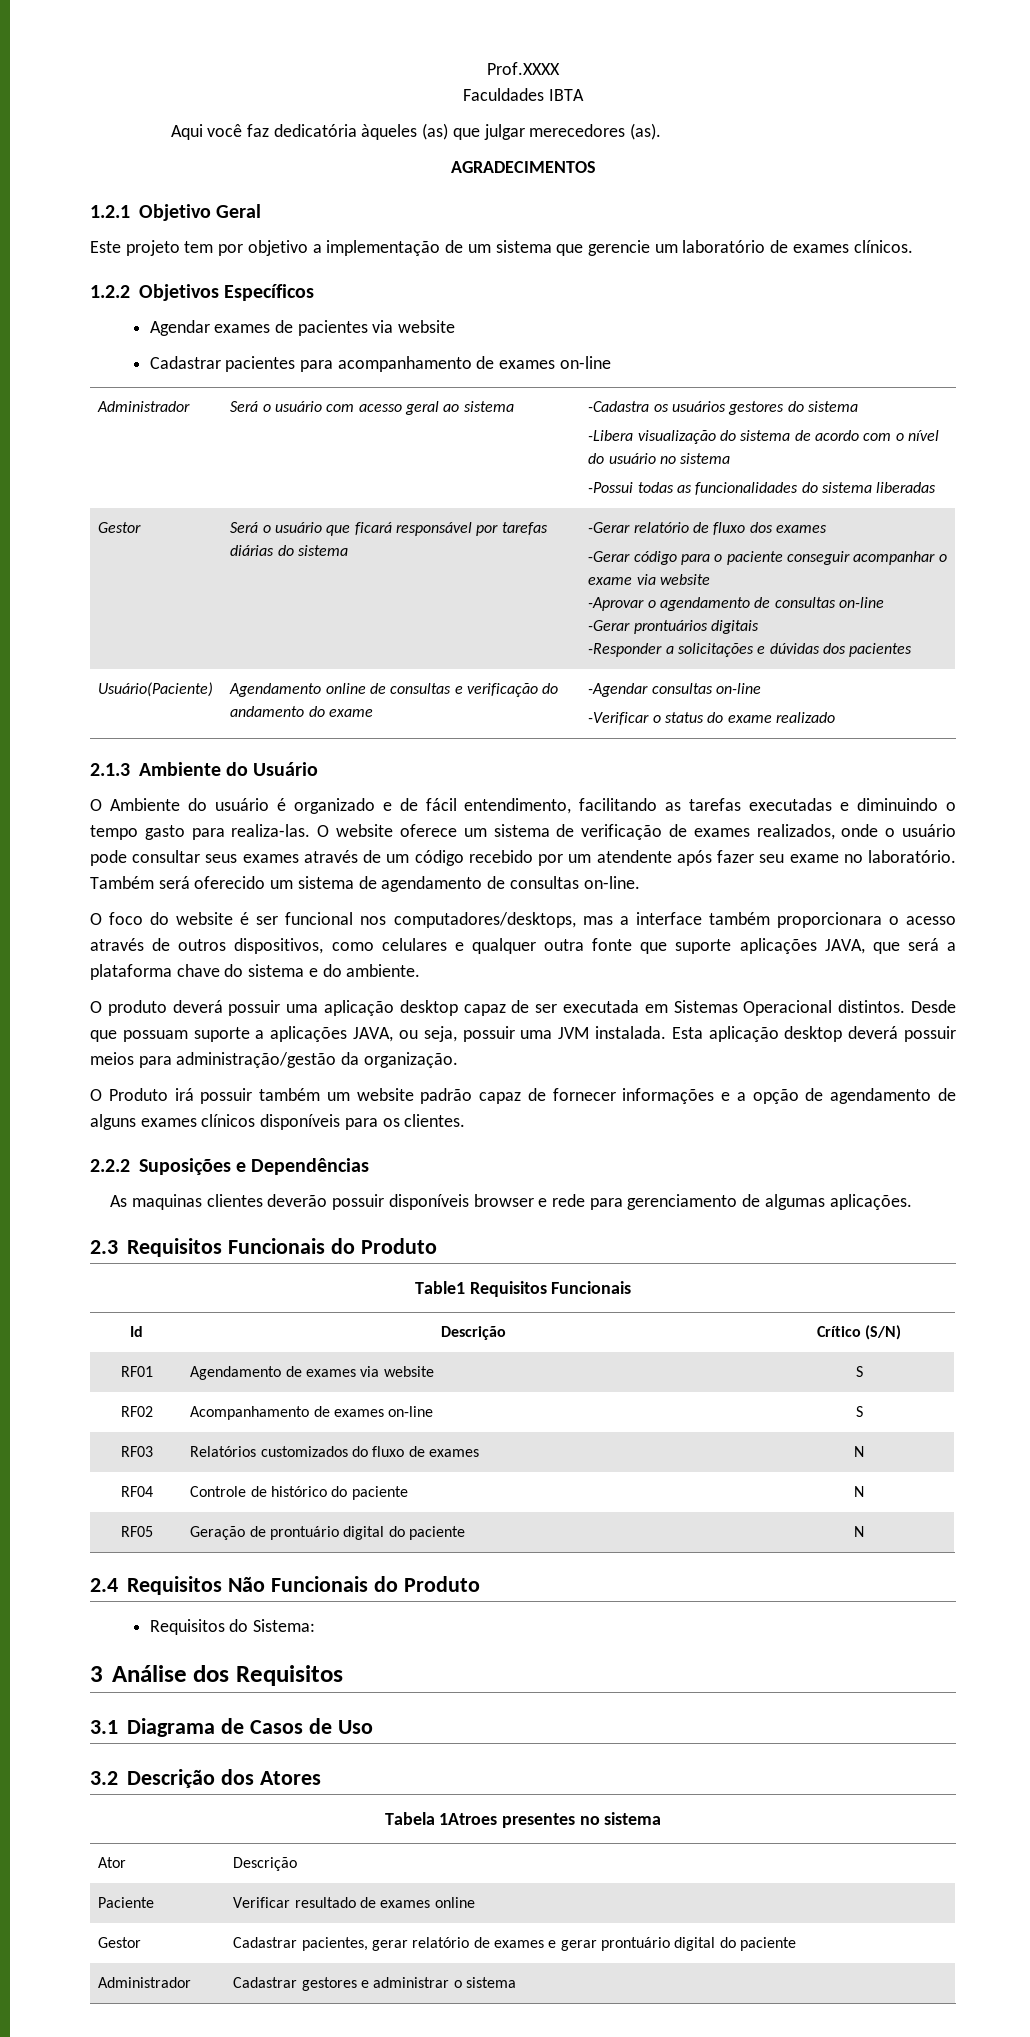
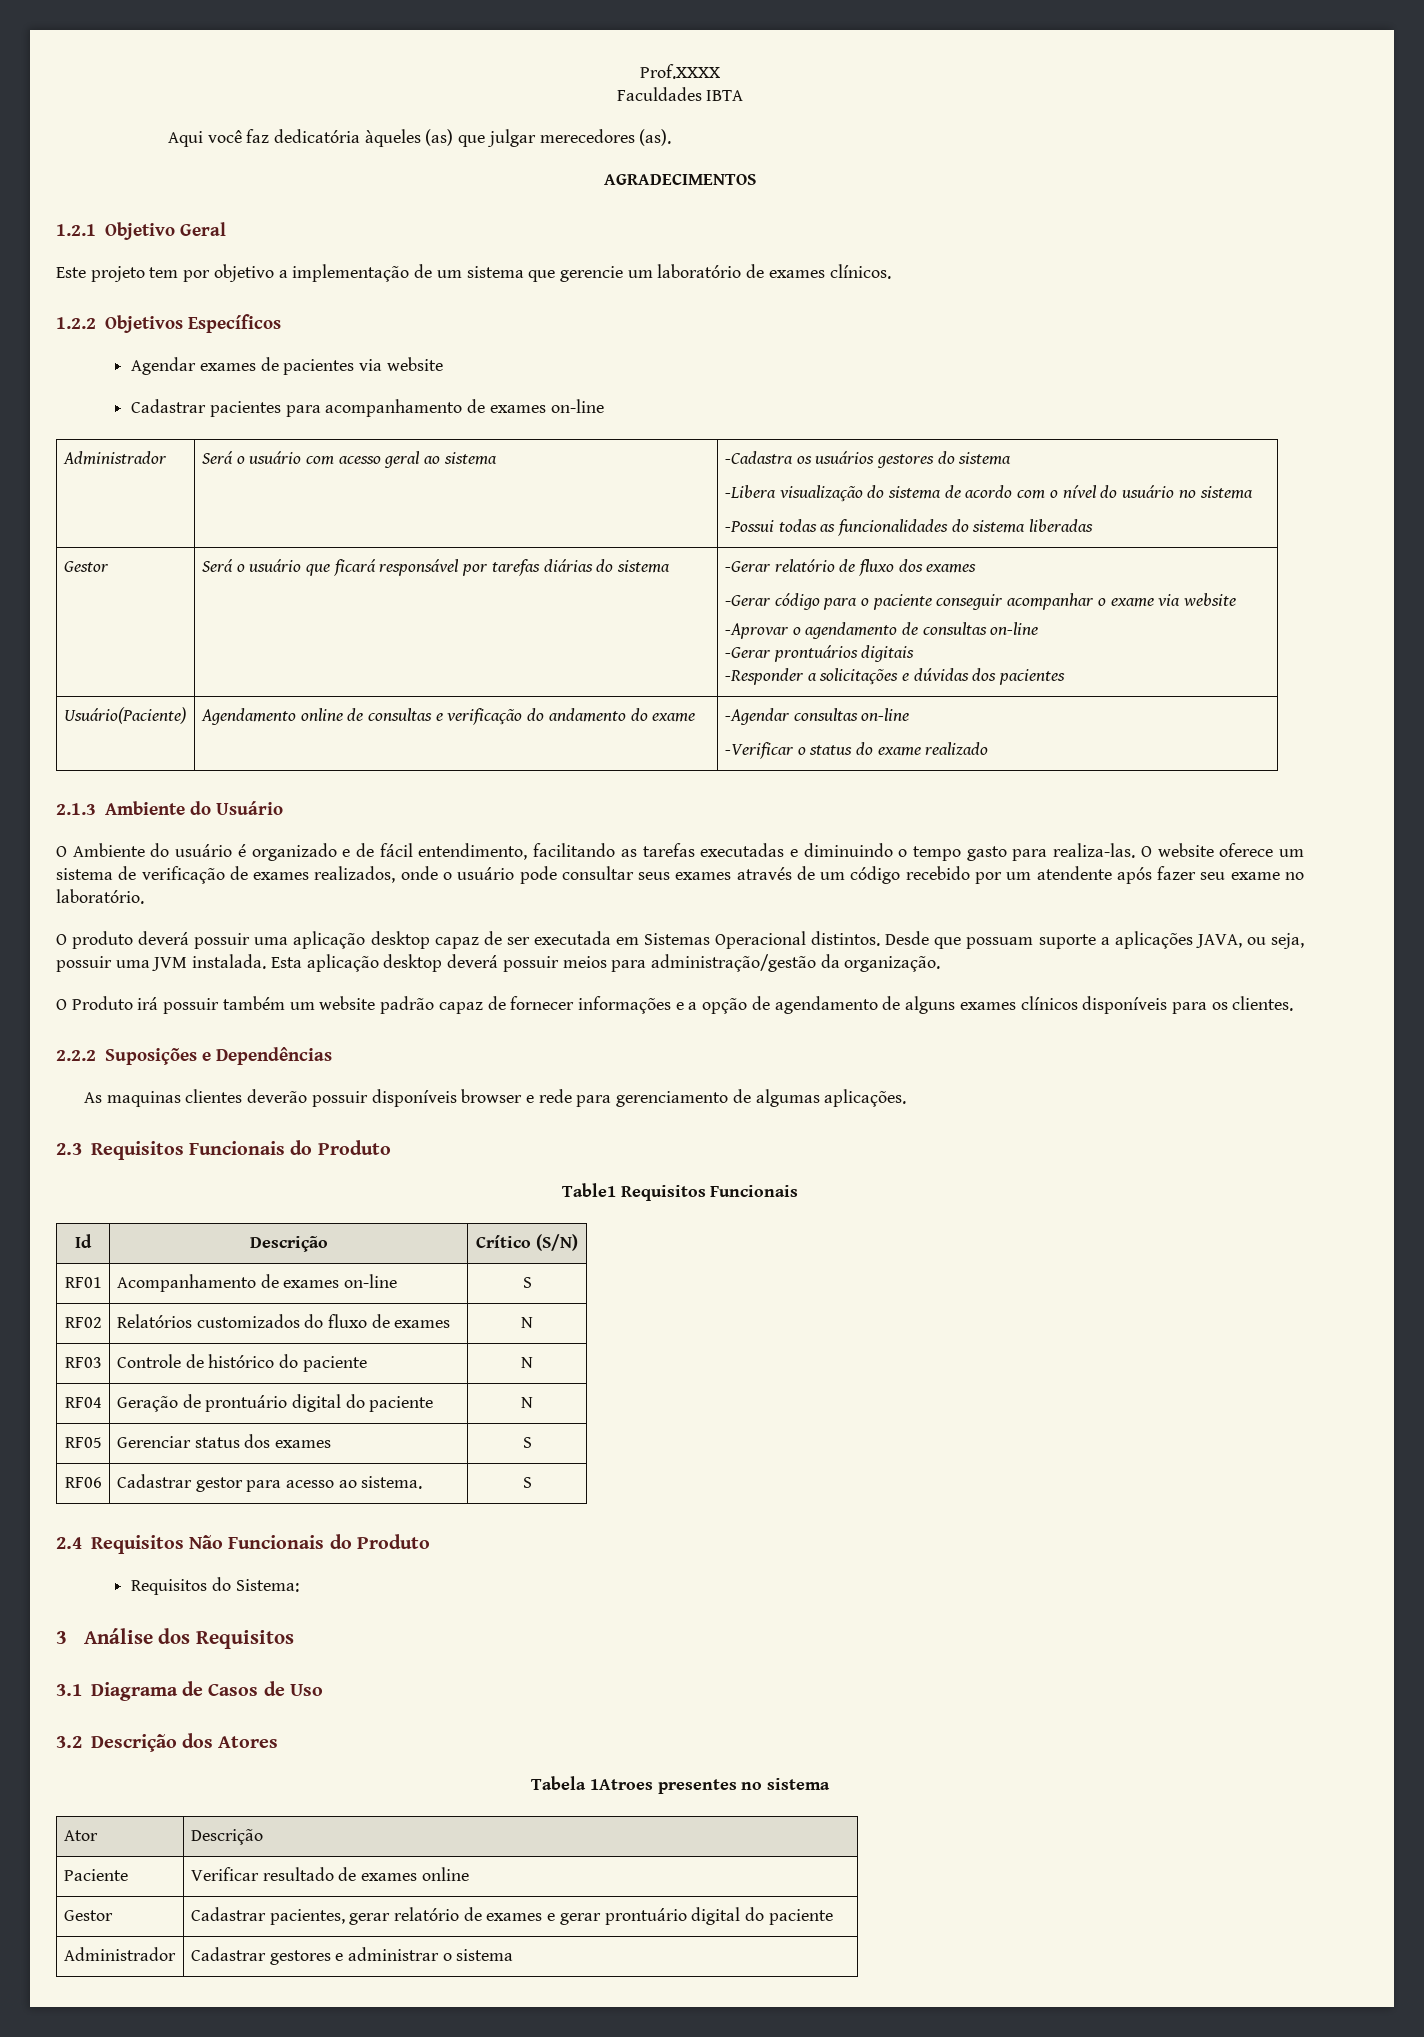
[90,876,640,892] [90,912,957,928] [90,938,956,954] [90,964,421,980] Também será oferecido um sistema de agendamento de consultas on-line. // O foco do website é ser funcional nos computadores/desktops, mas a interface também proporcionara o acesso através de outros dispositivos, como celulares e qualquer outra fonte que suporte aplicações JAVA, que será a plataforma chave do sistema e do ambiente. -> (144, 896) none
[190,1366,434,1380] [855,1366,863,1377] [120,1406,153,1417] | Agendamento de exames via website | S // RF02 -> (102, 1282) none
[120,1446,153,1457] RF03 -> [64,1317,102,1328] RF02
[120,1486,153,1497] RF04 -> [64,1357,102,1368] RF03
[120,1526,153,1537] RF05 -> [64,1397,102,1408] RF04
(864, 1531) none -> [64,1437,102,1448] [116,1434,332,1448] [522,1437,532,1448] [64,1477,102,1488] [116,1474,423,1492] [522,1477,532,1488] // RF05 | Gerenciar status dos exames | S // RF06 | Cadastrar gestor para acesso ao sistema. | S

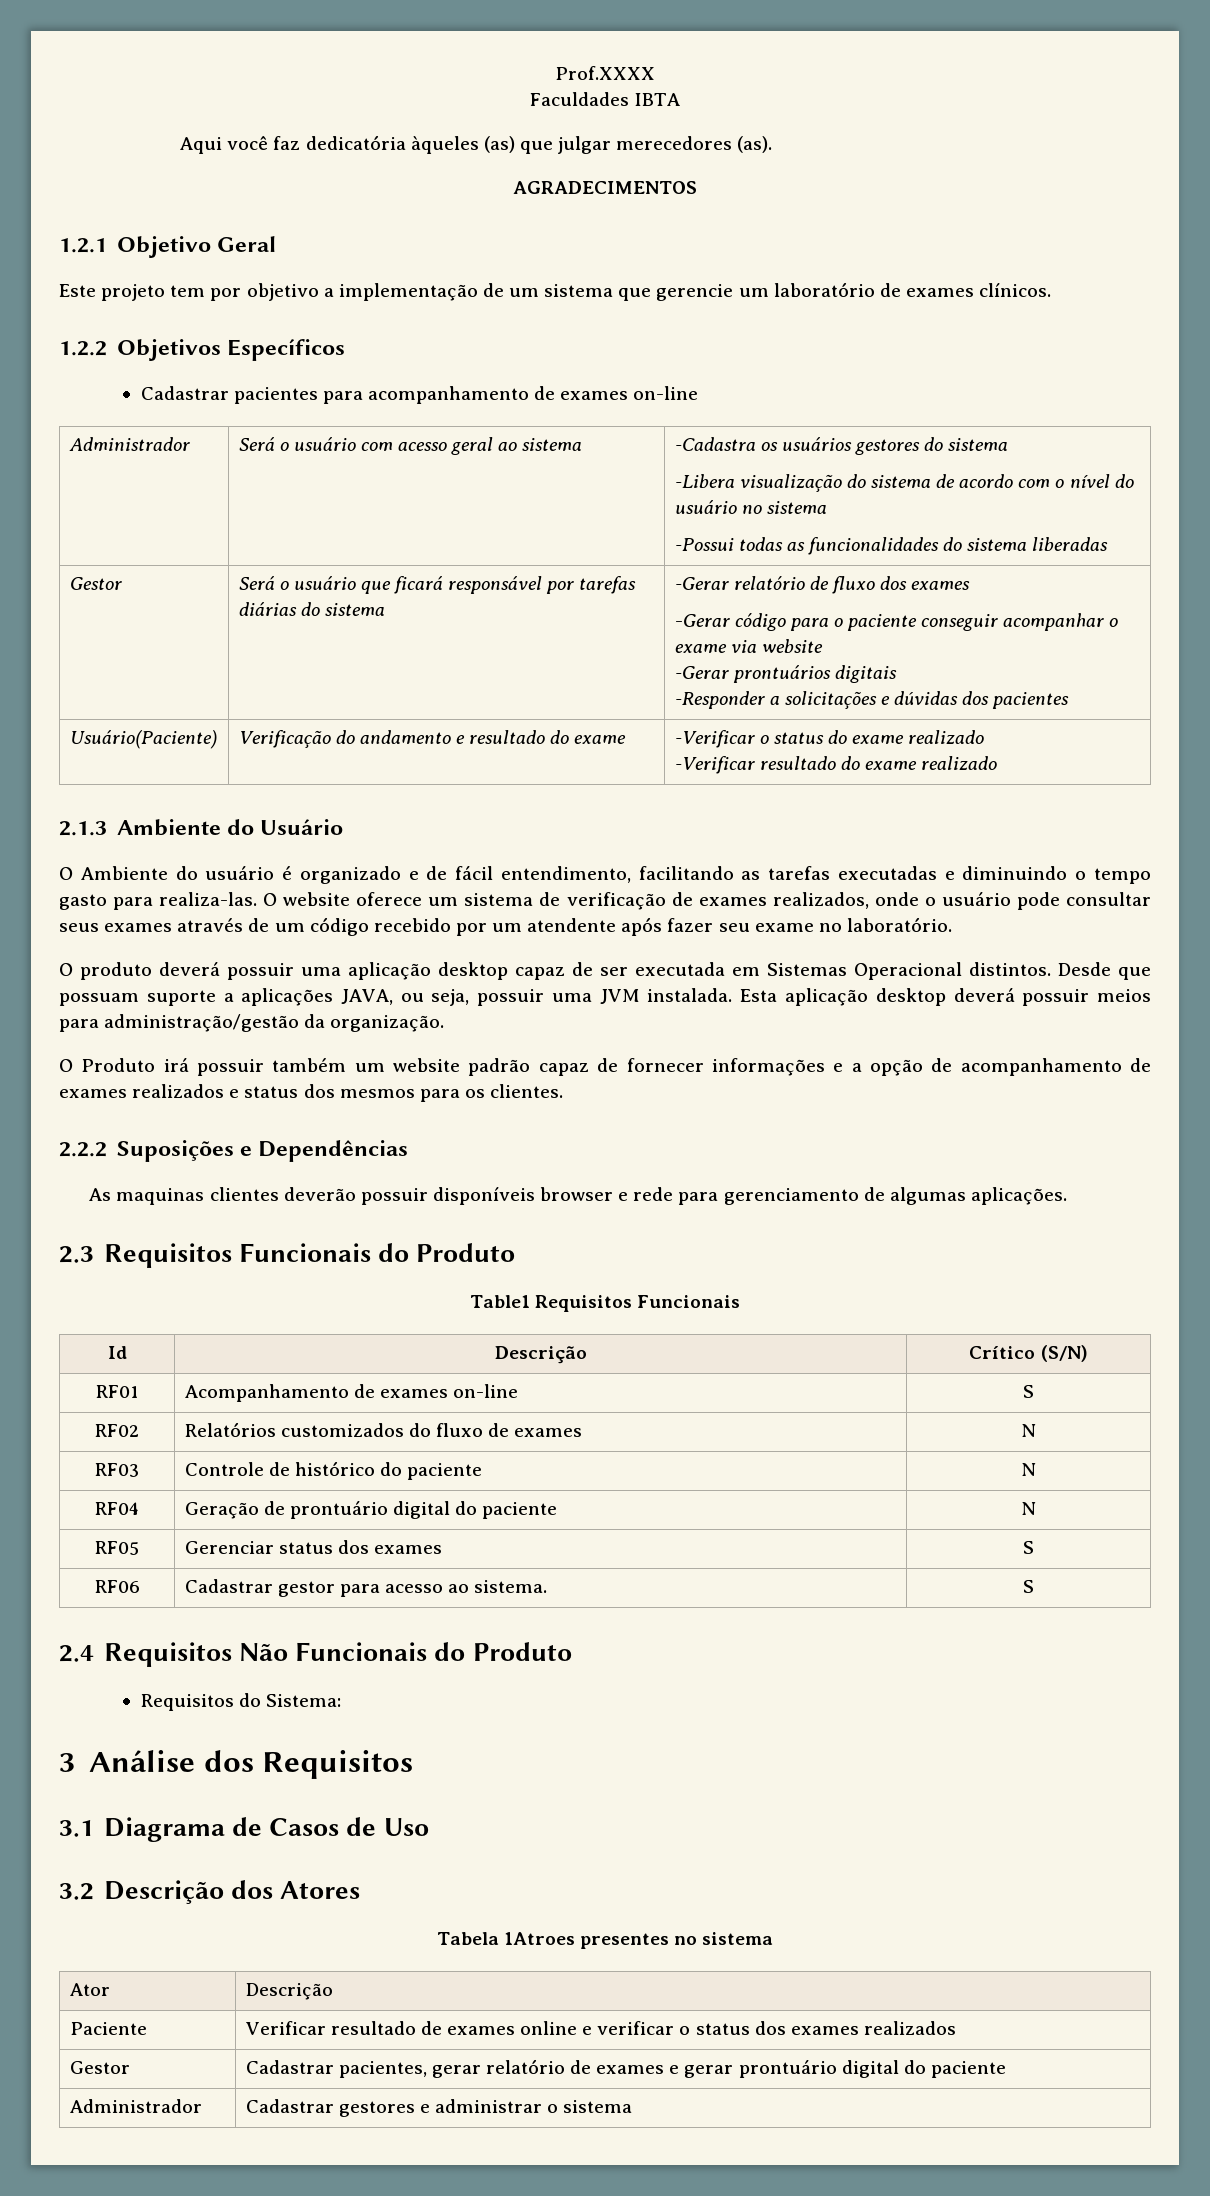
[131,357,443,375] // Agendar exames de pacientes via website -> (345, 350) none
[724,622,1039,639] // -Aprovar o agendamento de consultas on-line -> (823, 646) none
[200,708,626,725] Agendamento online de consultas e verificação do andamento -> [238,730,546,748] Verificação do andamento e resultado
[724,708,910,725] -Agendar consultas on-line // -> (627, 739) none
(989, 748) none -> [674,756,998,774] // -Verificar resultado do exame realizado
[774,996,1168,1014] agendamento de alguns exames clínicos disponíveis -> [960,1058,1152,1076] [59,1084,415,1098] acompanhamento de exames realizados e status dos mesmos
(469, 1874) none -> [582,2021,956,2035] e verificar o status dos exames realizados

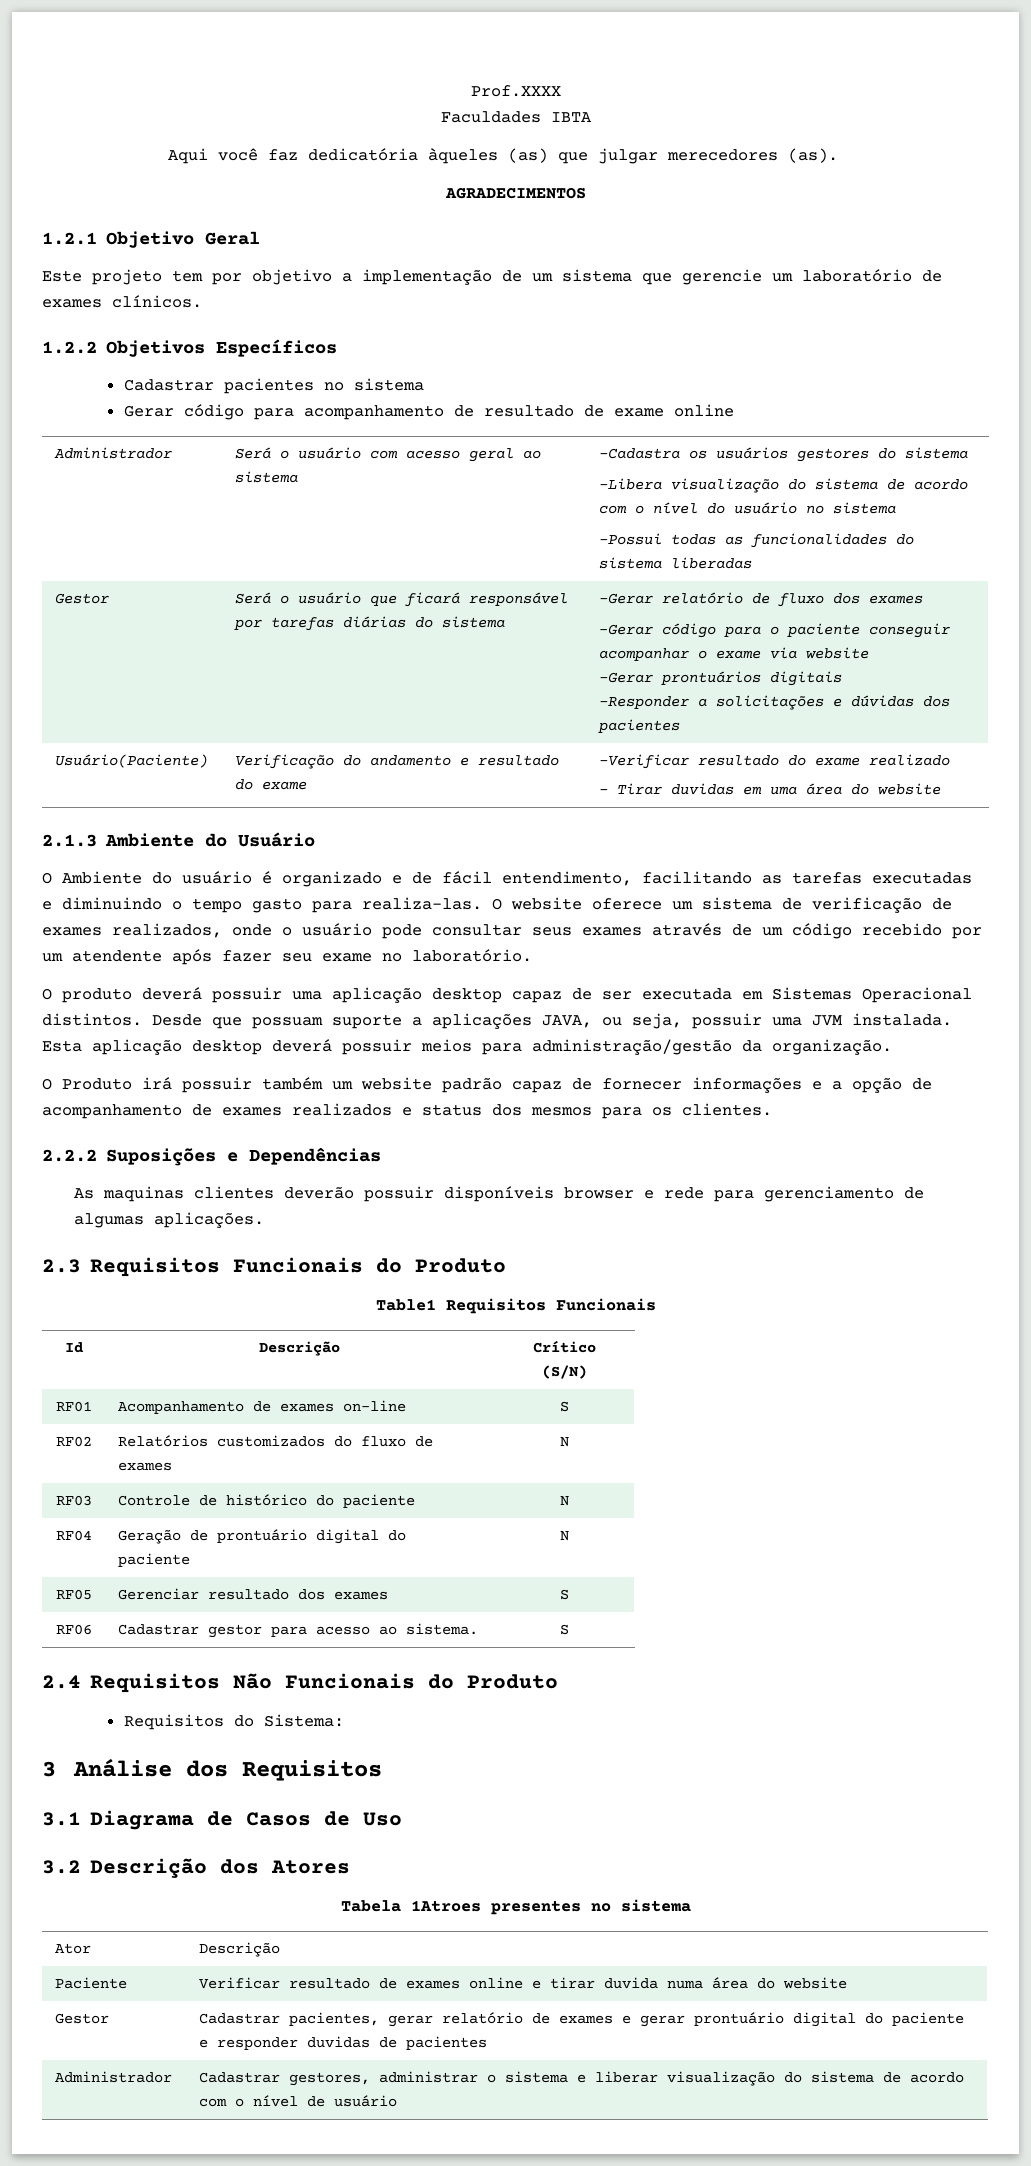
[322,386,699,404] para acompanhamento de exames on-line -> [323,378,424,391] [123,404,734,420] no sistema // Gerar código para acompanhamento de resultado de exame online
[759,730,985,744] [674,756,998,774] o status do exame realizado // -Verificar resultado do exame realizado -> [698,754,951,766] [599,783,942,795] resultado do exame realizado // - Tirar duvidas em uma área do website
[278,1542,333,1554] status -> [208,1589,290,1600] resultado
[597,2021,956,2035] verificar o status dos exames realizados -> [550,1977,848,1989] tirar duvida numa área do website
(1006, 2069) none -> [199,2036,488,2050] e responder duvidas de pacientes
[338,2101,430,2117] gestores e -> [289,2072,371,2086] gestores,
(633, 2106) none -> [577,2071,965,2086] [199,2095,398,2107] e liberar visualização do sistema de acordo com o nível de usuário

